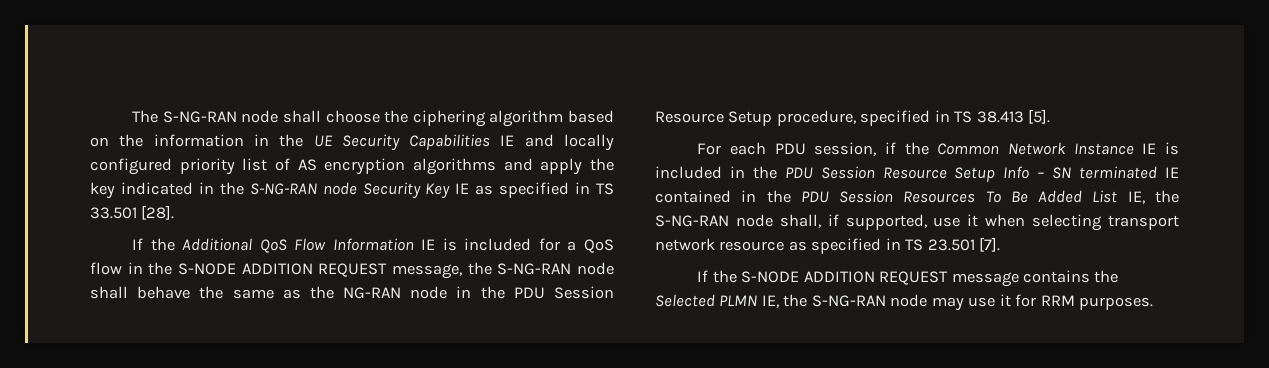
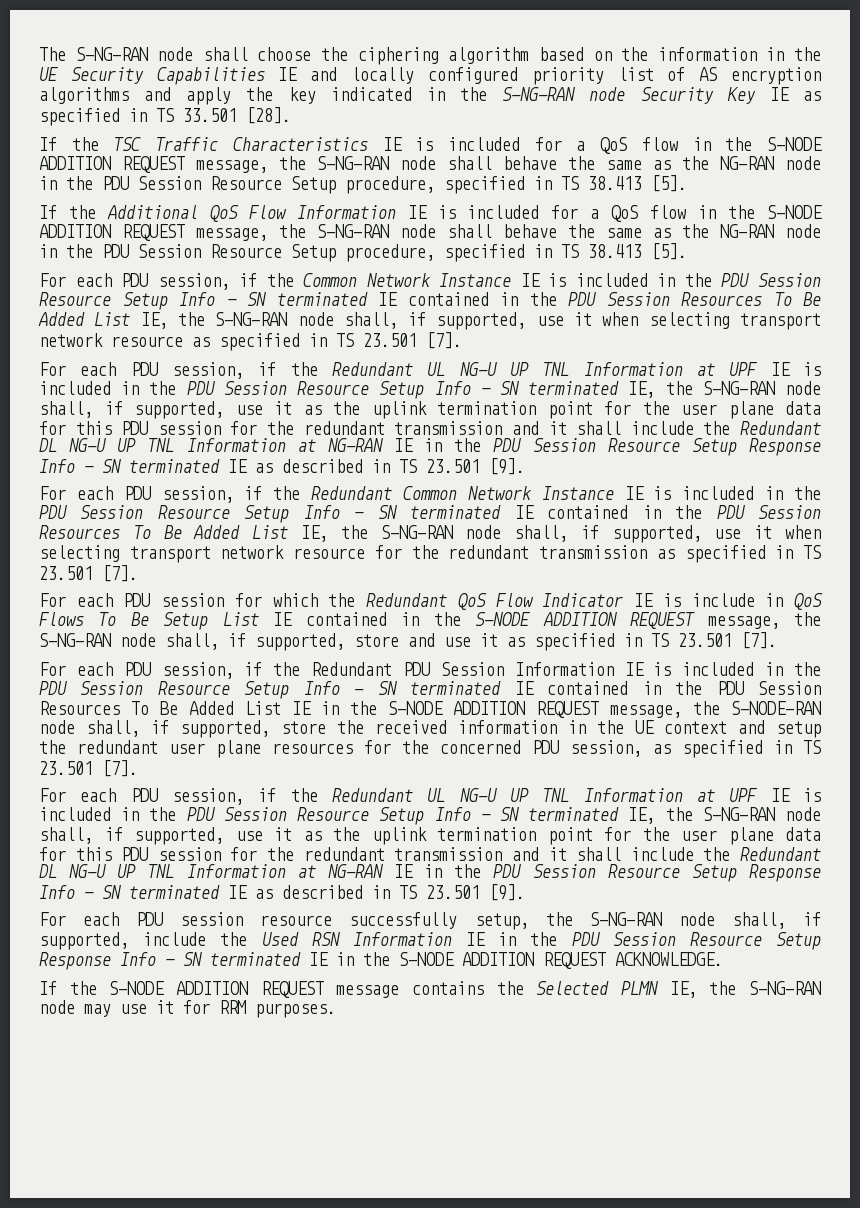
(175, 212) none -> [39,137,822,154] [39,156,821,173] [39,175,687,194] // If the TSC Traffic Characteristics IE is included for a QoS flow in the S-NODE ADDITION REQUEST message, the S-NG-RAN node shall behave the same as the NG-RAN node in the PDU Session Resource Setup procedure, specified in TS 38.413 [5].
(1001, 244) none -> [39,362,822,379] [39,381,821,399] [39,401,821,419] [39,421,822,435] [39,438,821,456] [39,458,525,475] [39,486,822,503] [39,505,821,523] [39,525,822,543] [39,545,822,563] [39,565,138,582] [39,593,824,610] [39,612,821,630] [39,632,777,651] [39,662,822,679] [39,681,821,699] [39,701,821,718] [39,720,821,738] [39,740,821,758] [39,760,138,777] [39,788,822,805] [39,807,821,825] [39,827,821,845] [39,847,822,861] [39,864,821,882] [39,884,525,901] [39,912,822,930] [39,932,821,950] [39,952,723,970] // For each PDU session, if the Redundant UL NG-U UP TNL Information at UPF IE is included in the PDU Session Resource Setup Info – SN terminated IE, the S-NG-RAN node shall, if supported, use it as the uplink termination point for the user plane data for this PDU session for the redundant transmission and it shall include the Redundant DL NG-U UP TNL Information at NG-RAN IE in the PDU Session Resource Setup Response Info – SN terminated IE as described in TS 23.501 [9]. // For each PDU session, if the Redundant Common Network Instance IE is included in the PDU Session Resource Setup Info – SN terminated IE contained in the PDU Session Resources To Be Added List IE, the S-NG-RAN node shall, if supported, use it when selecting transport network resource for the redundant transmission as specified in TS 23.501 [7]. // For each PDU session for which the Redundant QoS Flow Indicator IE is include in QoS Flows To Be Setup List IE contained in the S-NODE ADDITION REQUEST message, the S-NG-RAN node shall, if supported, store and use it as specified in TS 23.501 [7]. // For each PDU session, if the Redundant PDU Session Information IE is included in the PDU Session Resource Setup Info - SN terminated IE contained in the PDU Session Resources To Be Added List IE in the S-NODE ADDITION REQUEST message, the S-NODE-RAN node shall, if supported, store the received information in the UE context and setup the redundant user plane resources for the concerned PDU session, as specified in TS 23.501 [7]. // For each PDU session, if the Redundant UL NG-U UP TNL Information at UPF IE is included in the PDU Session Resource Setup Info – SN terminated IE, the S-NG-RAN node shall, if supported, use it as the uplink termination point for the user plane data for this PDU session for the redundant transmission and it shall include the Redundant DL NG-U UP TNL Information at NG-RAN IE in the PDU Session Resource Setup Response Info – SN terminated IE as described in TS 23.501 [9]. // For each PDU session resource successfully setup, the S-NG-RAN node shall, if supported, include the Used RSN Information IE in the PDU Session Resource Setup Response Info – SN terminated IE in the S-NODE ADDITION REQUEST ACKNOWLEDGE.

